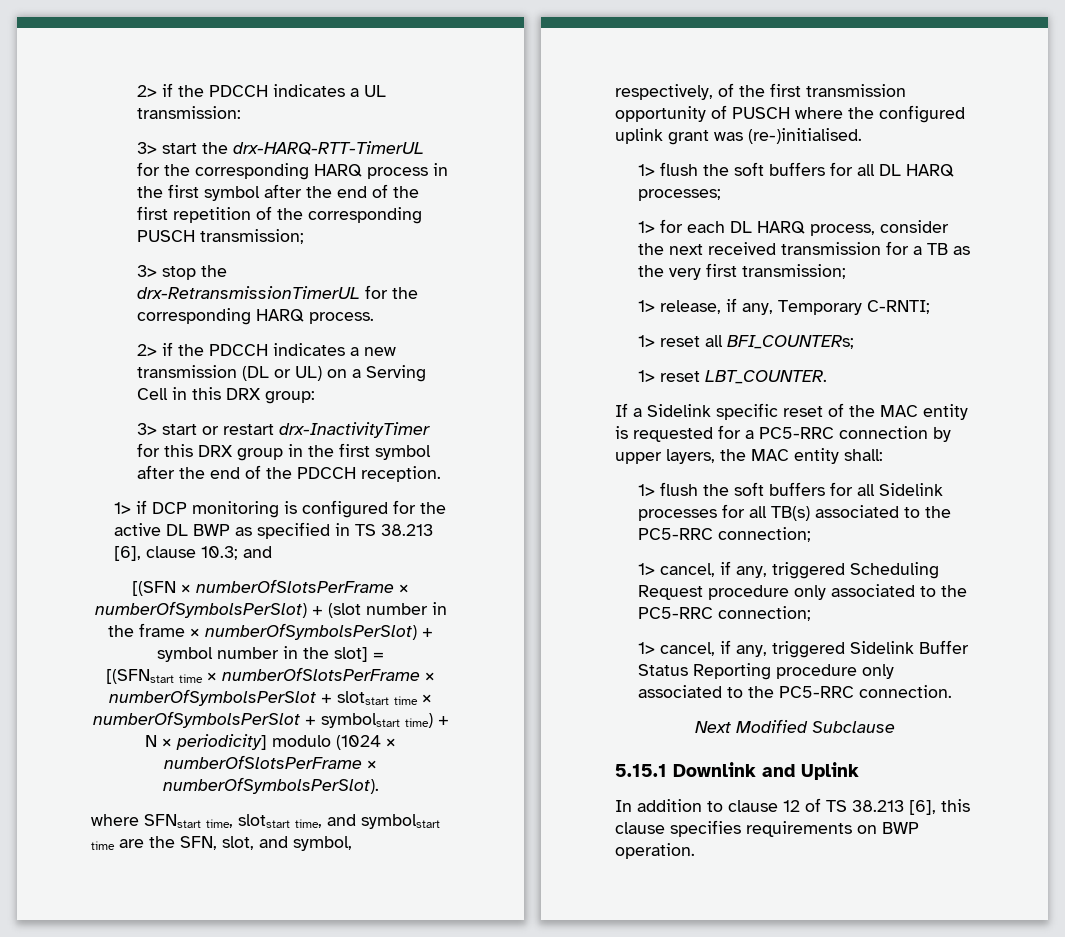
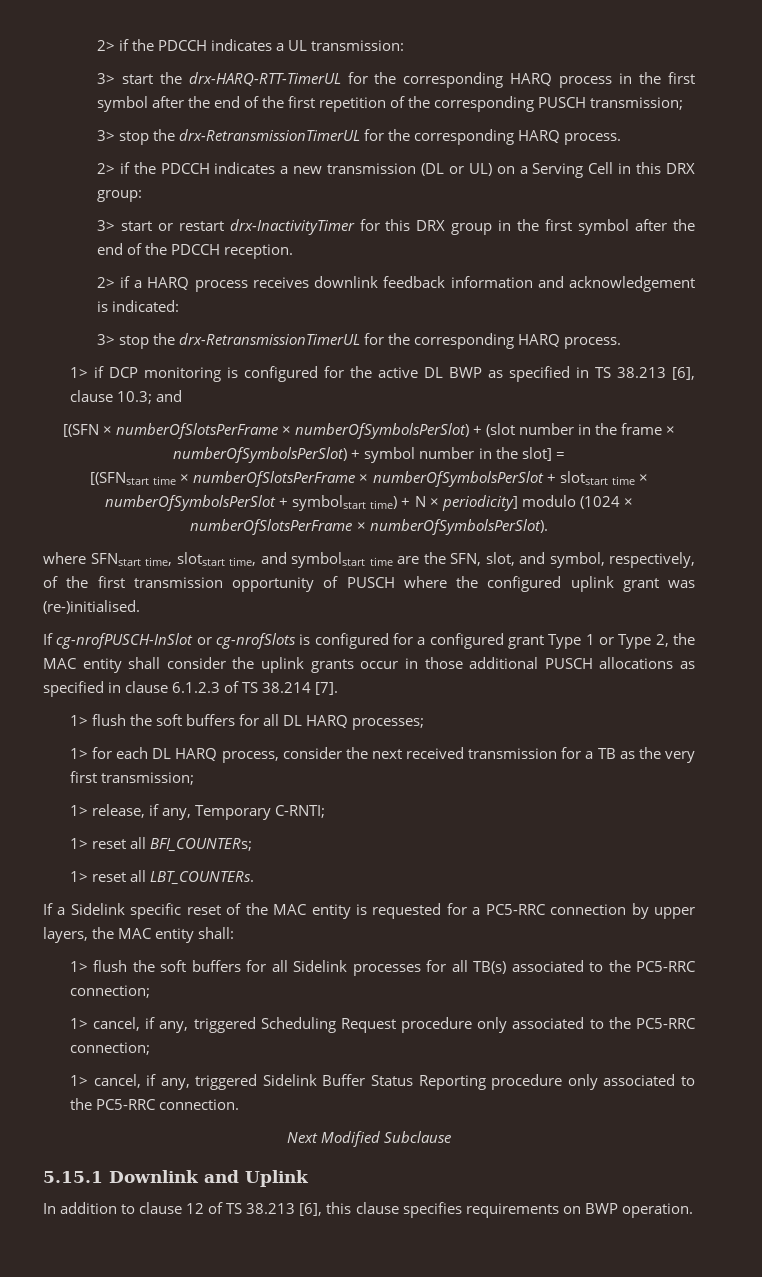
(442, 474) none -> [96,276,695,292] [96,300,179,312] [96,333,622,349] // 2> if a HARQ process receives downlink feedback information and acknowledgement is indicated: // 3> stop the drx-RetransmissionTimerUL for the corresponding HARQ process.
(862, 136) none -> [43,633,696,649] [43,657,696,673] [43,681,339,697] // If cg-nrofPUSCH-InSlot or cg-nrofSlots is configured for a configured grant Type 1 or Type 2, the MAC entity shall consider the uplink grants occur in those additional PUSCH allocations as specified in clause 6.1.2.3 of TS 38.214 [7].
[705,370,828,384] LBT_COUNTER. -> [130,870,255,885] all LBT_COUNTERs.

